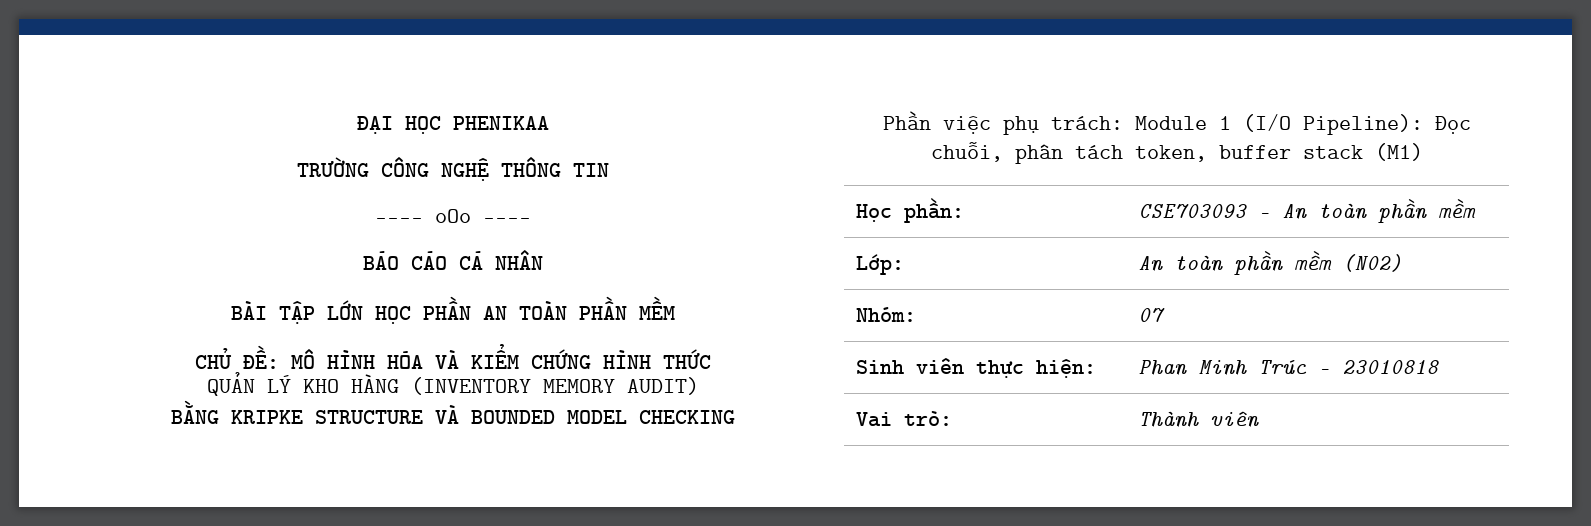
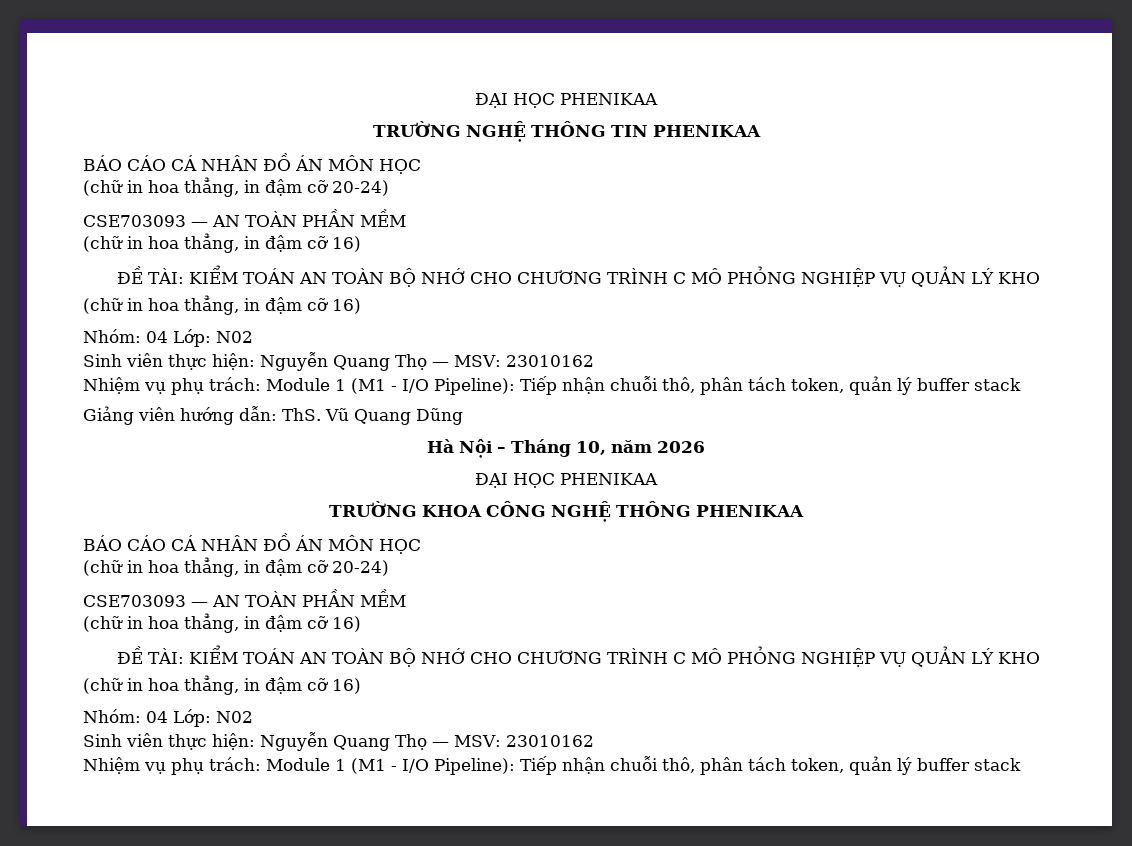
[356,116,549,134] [296,157,429,177] ĐẠI HỌC PHENIKAA // TRƯỜNG CÔNG -> [475,93,658,108] [372,121,461,137] ĐẠI HỌC PHENIKAA // TRƯỜNG
[374,209,531,223] [362,250,543,270] [230,296,675,324] [194,344,711,369] [206,372,699,396] [170,400,735,424] [882,111,1471,135] [930,142,1423,164] [855,198,964,223] [1137,199,1476,223] [855,254,904,275] [1137,251,1402,275] [855,307,916,322] [1137,308,1165,322] [855,358,1096,378] [1137,360,1439,376] [855,411,952,427] [1137,411,1259,428] // ---- oOo ---- // BÁO CÁO CÁ NHÂN // BÀI TẬP LỚN HỌC PHẦN AN TOÀN PHẦN MỀM // CHỦ ĐỀ: MÔ HÌNH HÓA VÀ KIỂM CHỨNG HÌNH THỨC // QUẢN LÝ KHO HÀNG (INVENTORY MEMORY AUDIT) // BẰNG KRIPKE STRUCTURE VÀ BOUNDED MODEL CHECKING // Phần việc phụ trách: Module 1 (I/O Pipeline): Đọc chuỗi, phân tách token, buffer stack (M1) // Học phần: | CSE703093 – An toàn phần mềm // Lớp: | An toàn phần mềm (N02) // Nhóm: | 07 // Sinh viên thực hiện: | Phan Minh Trúc – 23010818 // Vai trò: | Thành viên -> [652,125,761,137] [83,153,421,174] [83,177,389,197] [83,209,406,227] [83,233,361,253] [117,265,1041,287] [83,295,361,315] [83,329,253,347] [83,352,594,371] [83,376,1021,395] [83,406,463,425] [427,439,705,458] [475,473,658,488] [329,501,804,522] [83,533,421,554] [83,557,389,577] [83,589,406,607] [83,613,361,633] [117,645,1041,667] [83,675,361,695] [83,709,253,727] [83,732,594,751] [83,756,1021,775] PHENIKAA // BÁO CÁO CÁ NHÂN ĐỒ ÁN MÔN HỌC // (chữ in hoa thẳng, in đậm cỡ 20-24) // CSE703093 — AN TOÀN PHẦN MỀM // (chữ in hoa thẳng, in đậm cỡ 16) // ĐỀ TÀI: KIỂM TOÁN AN TOÀN BỘ NHỚ CHO CHƯƠNG TRÌNH C MÔ PHỎNG NGHIỆP VỤ QUẢN LÝ KHO // (chữ in hoa thẳng, in đậm cỡ 16) // Nhóm: 04 Lớp: N02 // Sinh viên thực hiện: Nguyễn Quang Thọ — MSV: 23010162 // Nhiệm vụ phụ trách: Module 1 (M1 - I/O Pipeline): Tiếp nhận chuỗi thô, phân tách token, quản lý buffer stack // Giảng viên hướng dẫn: ThS. Vũ Quang Dũng // Hà Nội – Tháng 10, năm 2026 // ĐẠI HỌC PHENIKAA // TRƯỜNG KHOA CÔNG NGHỆ THÔNG PHENIKAA // BÁO CÁO CÁ NHÂN ĐỒ ÁN MÔN HỌC // (chữ in hoa thẳng, in đậm cỡ 20-24) // CSE703093 — AN TOÀN PHẦN MỀM // (chữ in hoa thẳng, in đậm cỡ 16) // ĐỀ TÀI: KIỂM TOÁN AN TOÀN BỘ NHỚ CHO CHƯƠNG TRÌNH C MÔ PHỎNG NGHIỆP VỤ QUẢN LÝ KHO // (chữ in hoa thẳng, in đậm cỡ 16) // Nhóm: 04 Lớp: N02 // Sinh viên thực hiện: Nguyễn Quang Thọ — MSV: 23010162 // Nhiệm vụ phụ trách: Module 1 (M1 - I/O Pipeline): Tiếp nhận chuỗi thô, phân tách token, quản lý buffer stack

